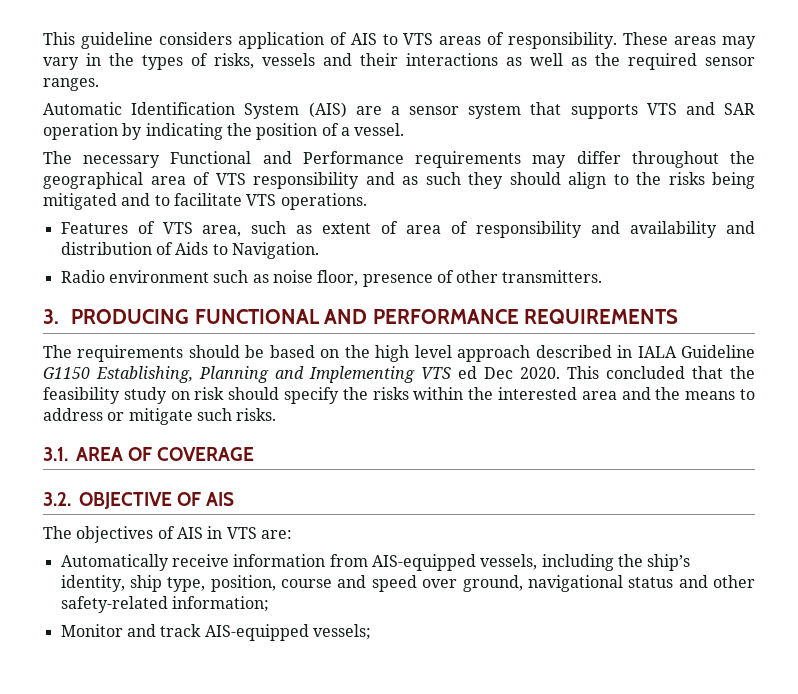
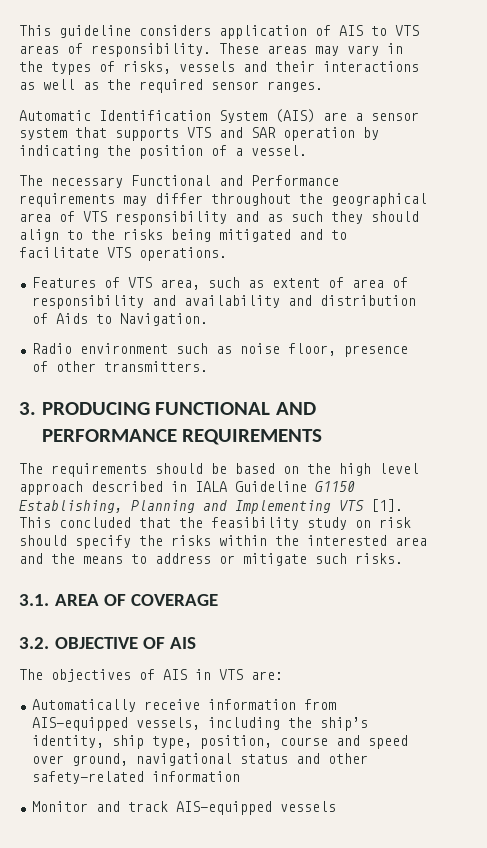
[458,366,560,379] ed Dec 2020. -> [371,499,403,512] [1].
[171,596,269,612] information; -> [151,771,240,782] information
[312,624,371,640] vessels; -> [279,801,336,812] vessels

